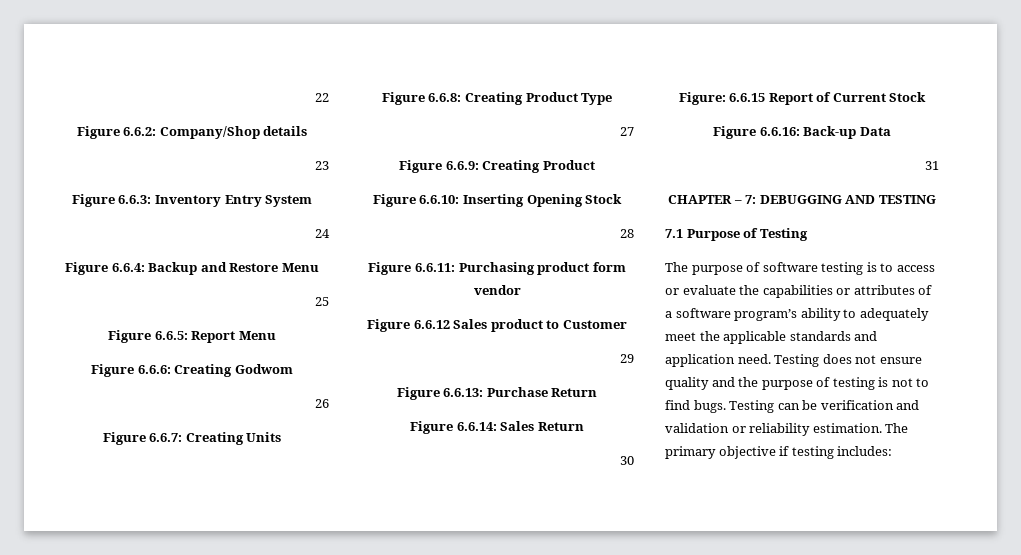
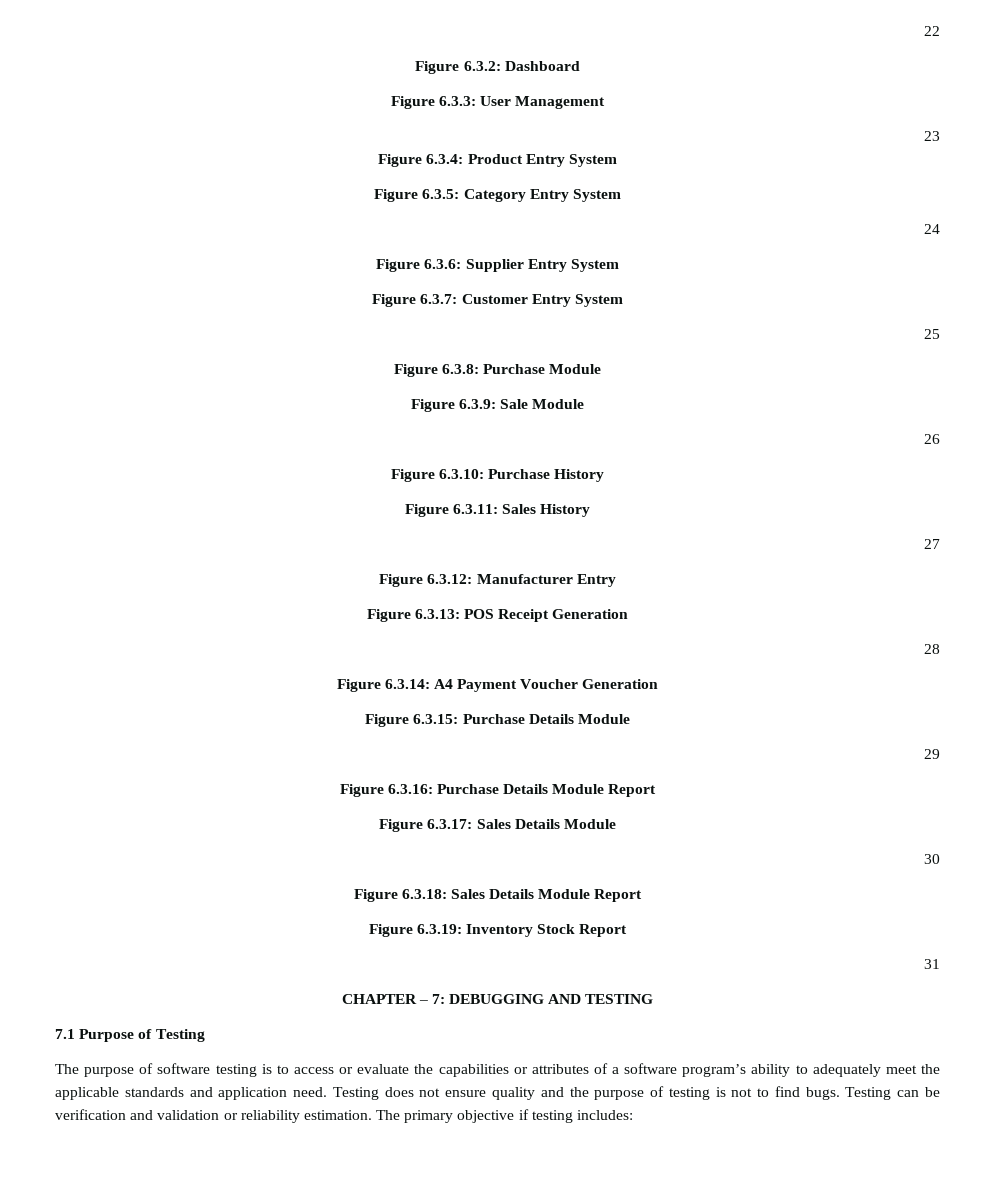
[123,126,308,139] [315,161,329,170] [71,194,313,207] [315,229,330,238] [65,262,319,275] [315,297,329,306] [108,330,276,343] [91,364,293,377] [315,399,329,408] [102,432,282,445] [381,92,613,105] [620,127,634,136] [399,160,595,173] [372,194,623,207] [620,229,634,238] [368,262,626,275] [473,285,521,295] [367,319,627,332] [620,354,634,363] [396,387,598,400] [410,421,584,434] [620,456,634,465] [678,92,927,105] [713,126,891,139] 6.6.2: Company/Shop details // 23 // Figure 6.6.3: Inventory Entry System // 24 // Figure 6.6.4: Backup and Restore Menu // 25 // Figure 6.6.5: Report Menu // Figure 6.6.6: Creating Godwom // 26 // Figure 6.6.7: Creating Units // Figure 6.6.8: Creating Product Type // 27 // Figure 6.6.9: Creating Product // Figure 6.6.10: Inserting Opening Stock // 28 // Figure 6.6.11: Purchasing product form vendor // Figure 6.6.12 Sales product to Customer // 29 // Figure 6.6.13: Purchase Return // Figure 6.6.14: Sales Return // 30 // Figure: 6.6.15 Report of Current Stock // Figure 6.6.16: Back-up Data -> [463,61,580,71] [390,96,606,109] [924,131,940,141] [378,154,617,167] [374,189,621,202] [924,224,940,234] [376,259,619,272] [372,294,623,307] [924,329,940,339] [393,364,602,377] [410,399,585,412] [924,434,940,444] [390,469,605,482] [404,504,591,517] [924,539,940,549] [379,574,616,587] [366,609,629,622] [924,644,940,654] [336,679,659,692] [365,714,630,727] [924,749,940,759] [339,784,657,797] [379,819,616,832] [924,854,940,864] [353,889,643,902] [368,924,628,937] 6.3.2: Dashboard // Figure 6.3.3: User Management // 23 // Figure 6.3.4: Product Entry System // Figure 6.3.5: Category Entry System // 24 // Figure 6.3.6: Supplier Entry System // Figure 6.3.7: Customer Entry System // 25 // Figure 6.3.8: Purchase Module // Figure 6.3.9: Sale Module // 26 // Figure 6.3.10: Purchase History // Figure 6.3.11: Sales History // 27 // Figure 6.3.12: Manufacturer Entry // Figure 6.3.13: POS Receipt Generation // 28 // Figure 6.3.14: A4 Payment Voucher Generation // Figure 6.3.15: Purchase Details Module // 29 // Figure 6.3.16: Purchase Details Module Report // Figure 6.3.17: Sales Details Module // 30 // Figure 6.3.18: Sales Details Module Report // Figure 6.3.19: Inventory Stock Report

